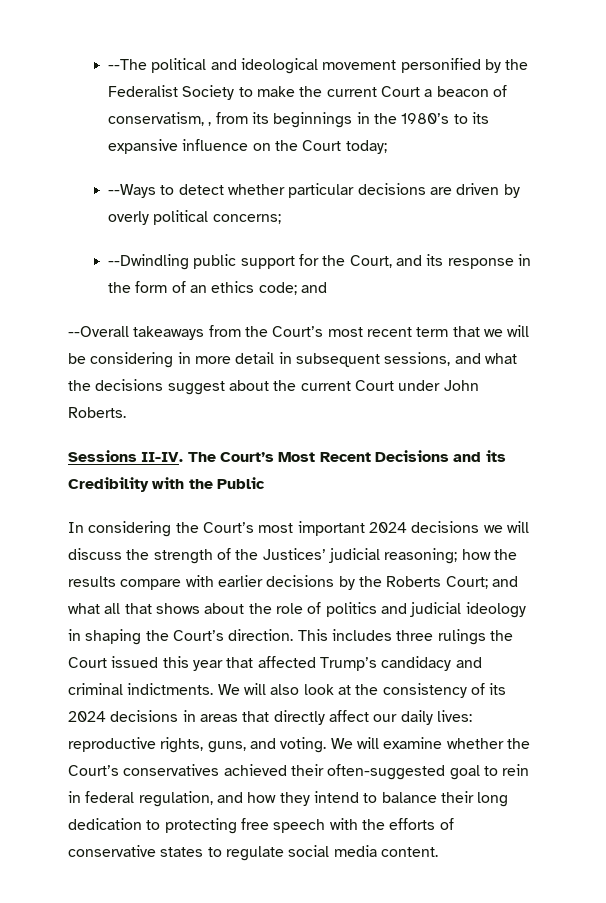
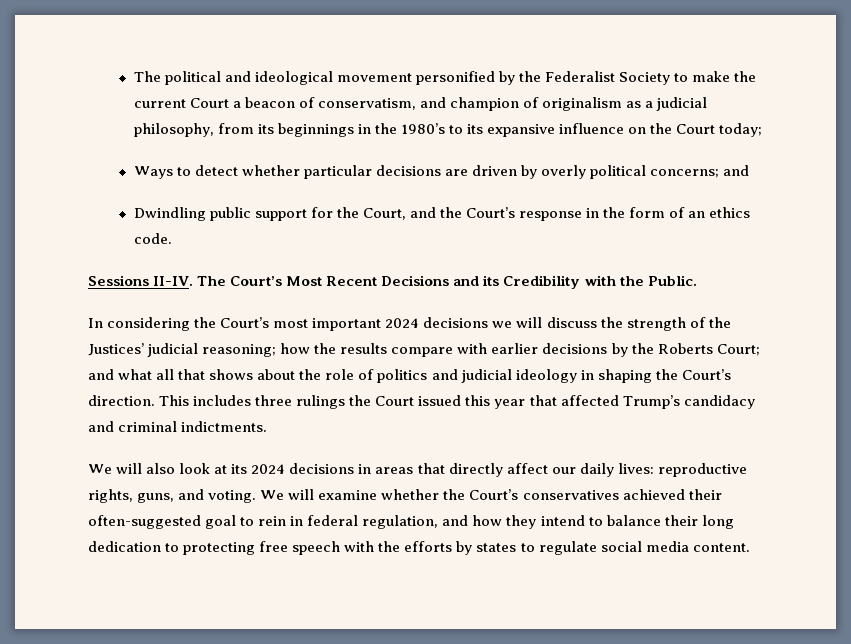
[107,59,147,70] --The -> [133,71,161,82] The
[208,122,212,126] , -> [419,97,708,111] [133,123,214,137] and champion of originalism as a judicial philosophy,
[107,184,156,198] --Ways -> [133,166,173,179] Ways
[107,254,189,270] // --Dwindling -> [723,165,750,176] [133,207,206,221] and // Dwindling
[426,254,444,266] its -> [439,207,515,218] the Court’s
[258,282,327,295] [68,325,530,340] [68,352,517,368] [68,379,479,395] [68,407,126,418] code; and // --Overall takeaways from the Court’s most recent term that we will be considering in more detail in subsequent sessions, and what the decisions suggest about the current Court under John Roberts. -> [133,233,172,244] code.
[216,477,265,489] Public -> [647,275,697,286] Public.
(214, 689) none -> (268, 426) //
[355,683,485,698] the consistency of -> (228, 469) none
[439,818,454,830] [68,845,156,857] of conservative -> [456,541,473,555] by

